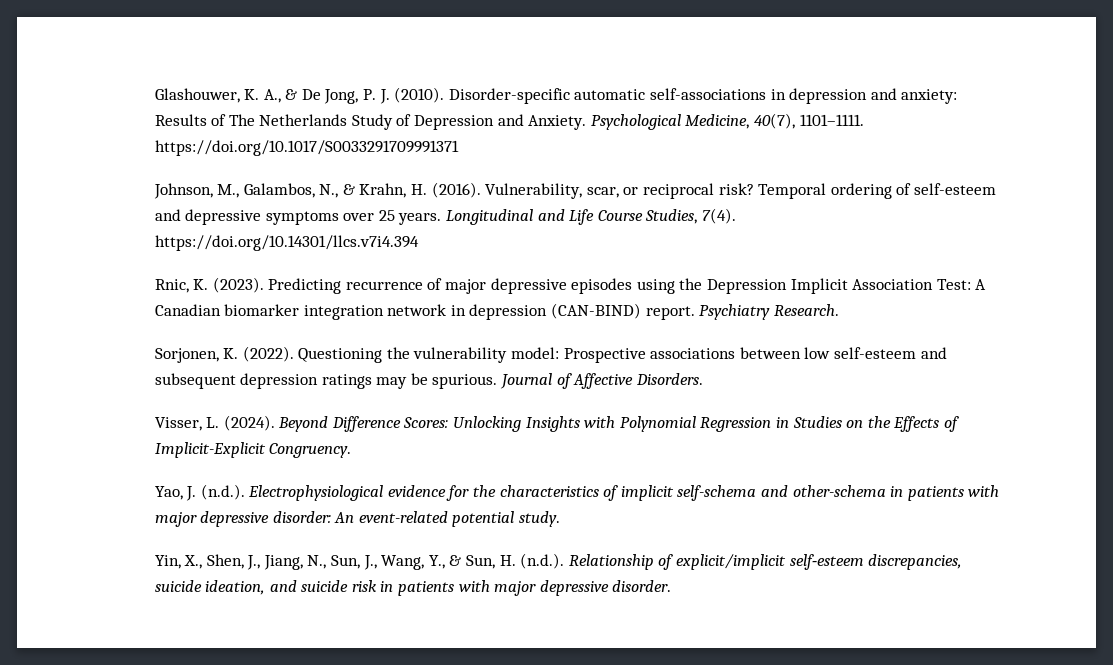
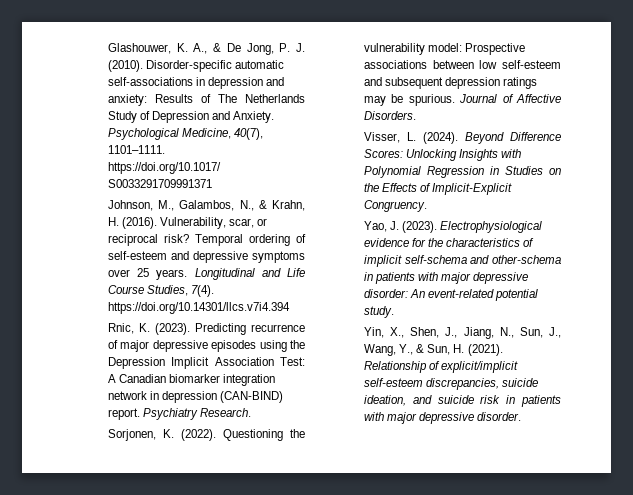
[200,484,245,500] (n.d.). -> [402,221,438,233] (2023).
[520,553,565,569] (n.d.). -> [467,344,503,356] (2021).

